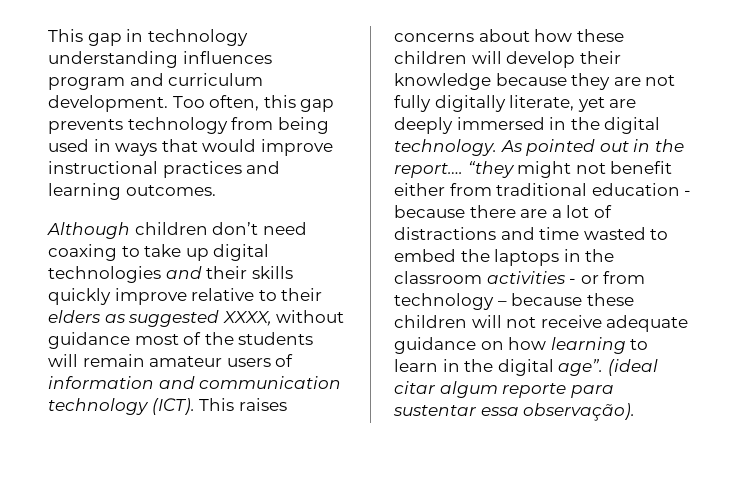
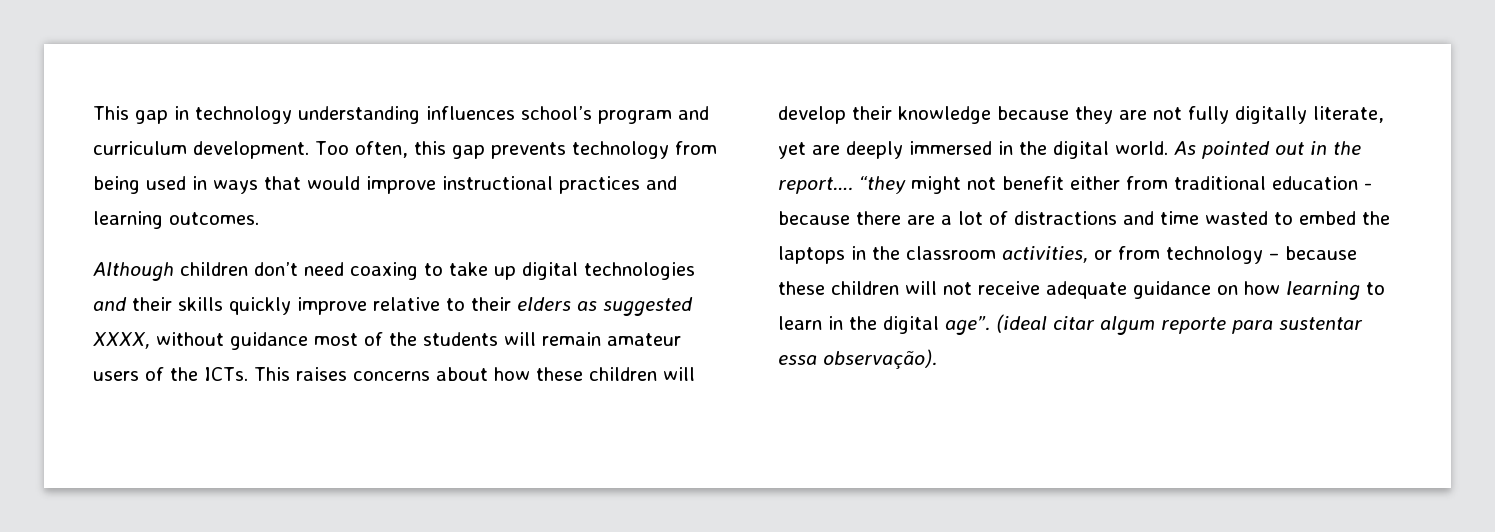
(272, 57) none -> [521,106,592,120] school’s
[48,376,342,389] [48,398,195,415] information and communication technology (ICT). -> [170,367,248,381] the ICTs.
[394,139,497,156] technology. -> [1115,141,1168,155] world.
[486,271,577,284] activities - -> [1002,246,1088,263] activities,

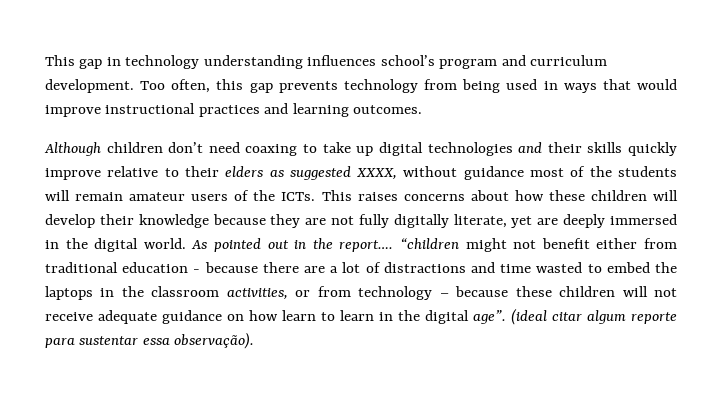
[859,176,906,194] “they -> [400,238,460,249] “children
[1286,281,1360,300] learning -> [282,310,316,321] learn

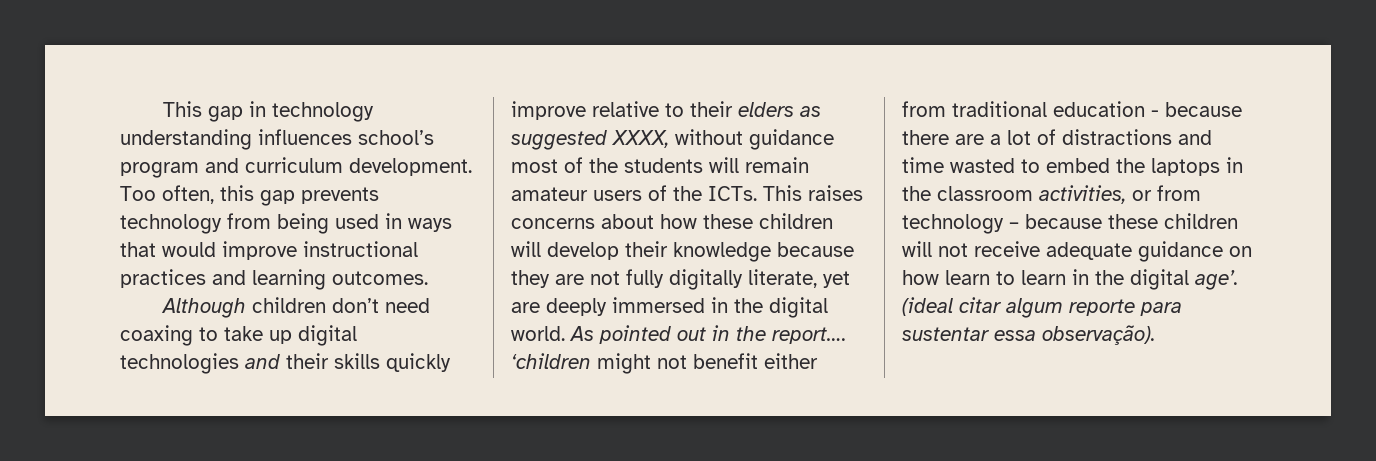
[400,238,460,249] “children -> [511,353,591,369] ‘children
[473,310,506,324] age”. -> [1195,270,1238,290] age’.

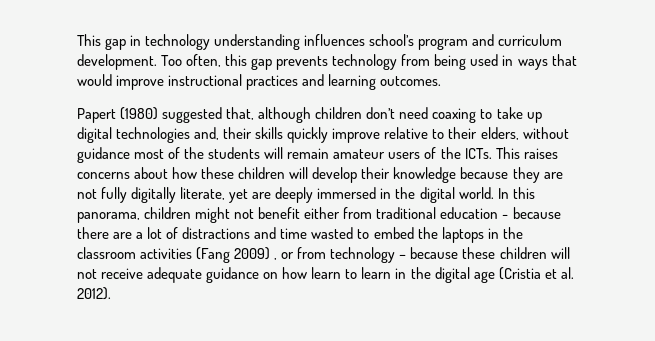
[160,298,246,318] Although -> [77,107,312,123] Papert (1980) suggested that, although
[245,354,280,369] and -> [194,127,220,140] and,
[738,102,821,117] [511,130,669,150] elders as suggested XXXX, -> [480,127,519,140] elders,
[569,325,846,344] [511,353,591,369] As pointed out in the report…. ‘children -> [497,187,535,199] [77,207,192,223] In this panorama, children
[1039,185,1126,204] activities, -> [140,247,278,263] activities (Fang 2009) ,
[1195,270,1238,290] [902,297,1182,318] [902,325,1155,345] age’. (ideal citar algum reporte para sustentar essa observação). -> [473,267,574,283] [77,287,111,300] age (Cristia et al. 2012).

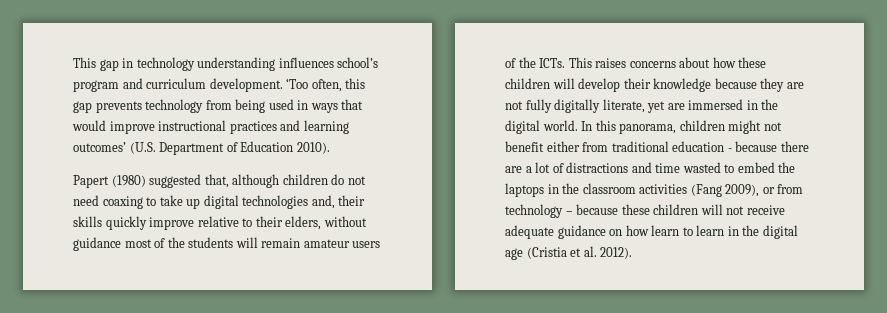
[161,55,183,66] Too -> [286,78,309,89] ‘Too
[380,76,442,86] outcomes. -> [73,141,330,155] outcomes’ (U.S. Department of Education 2010).
[366,107,396,119] don’t -> [331,174,366,185] do not
[275,187,314,203] deeply -> (685, 106) none
[234,247,278,260] 2009) , -> [725,184,760,197] 2009),

